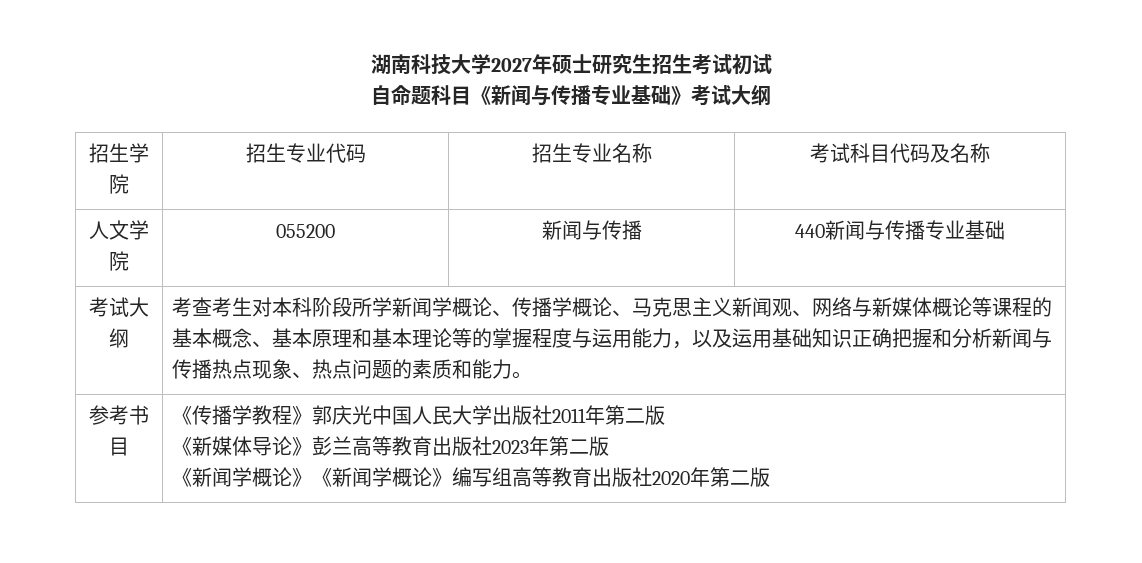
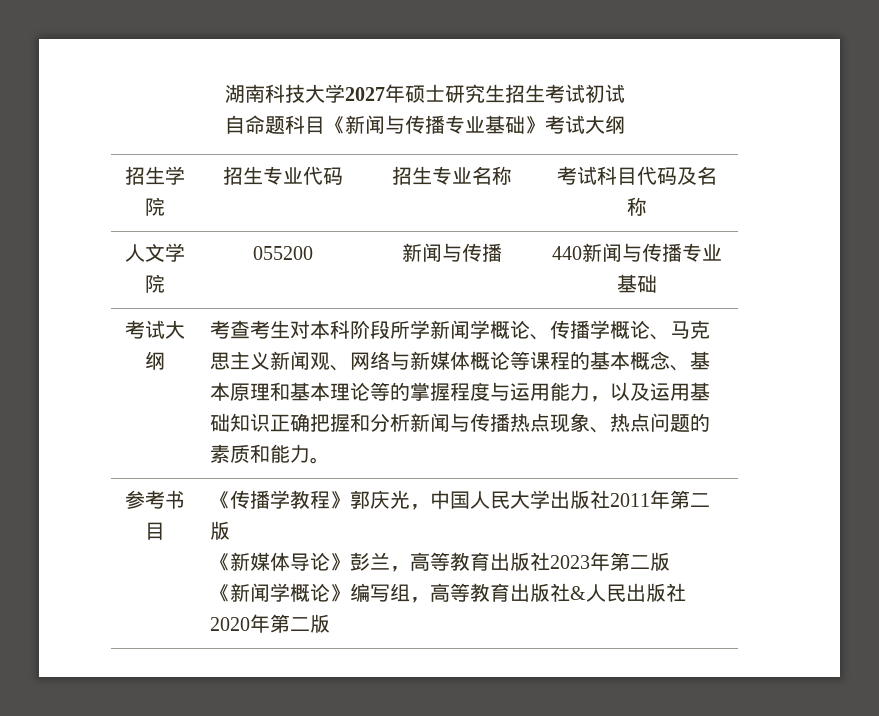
(373, 415) none -> [410,504,431,510] ，
(353, 445) none -> [390,566,411,572] ，
[312,467,593,487] 《新闻学概论》编写组高等教育 -> [350,583,627,603] 编写组，高等教育出版社&人民

